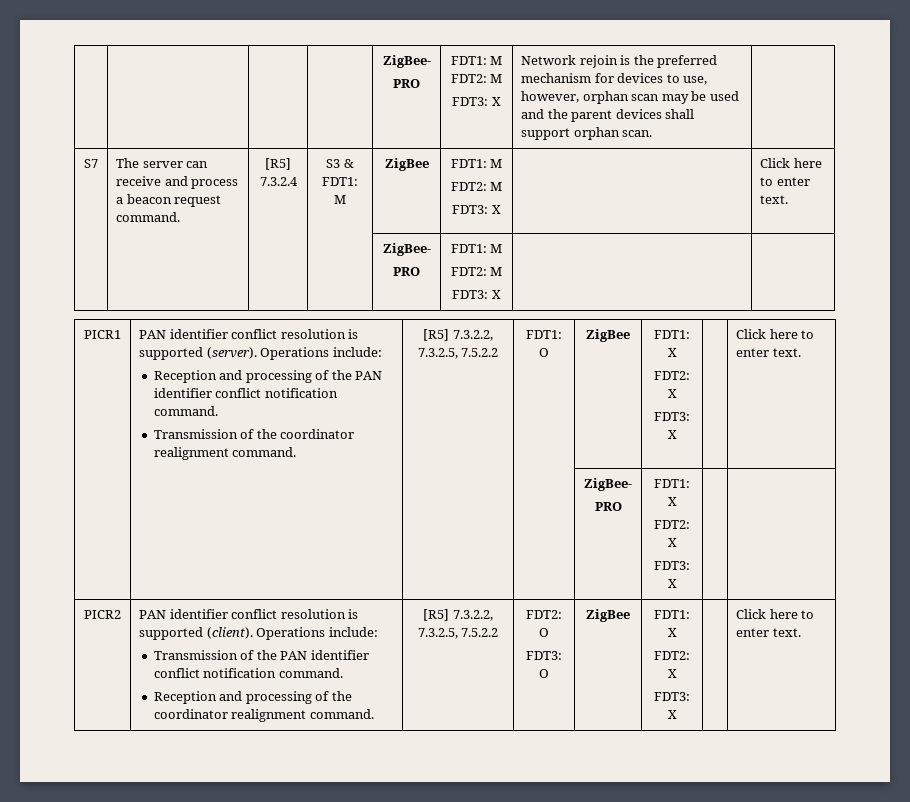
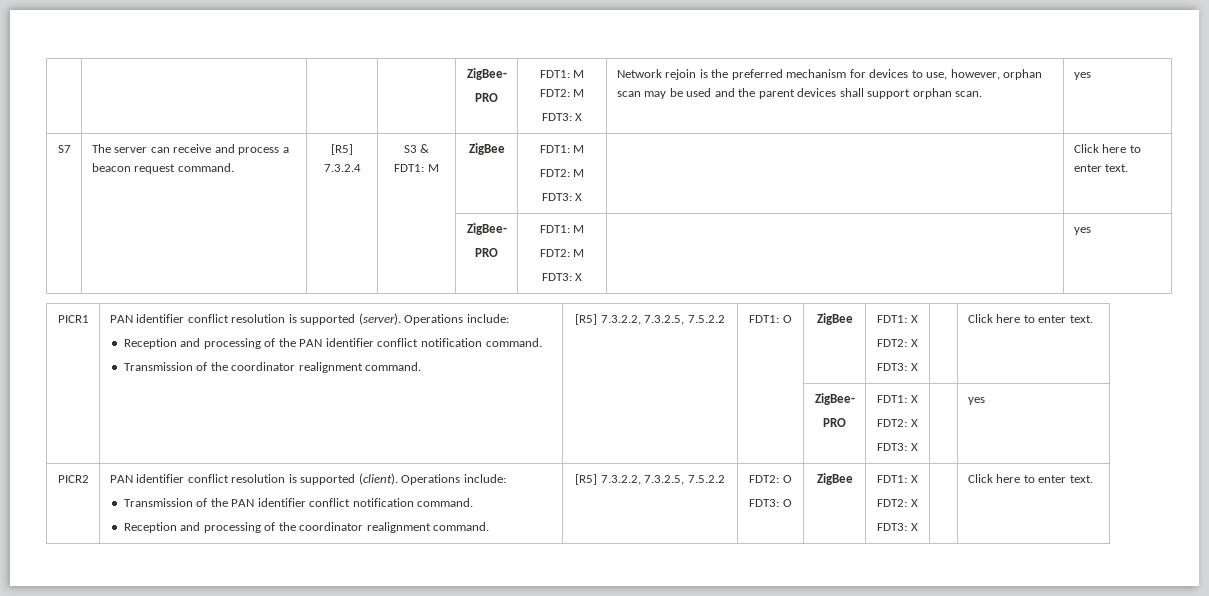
(653, 133) none -> [1073,72,1091,80] yes
(501, 294) none -> [1073,227,1091,235] yes
(677, 583) none -> [967,397,985,405] yes

